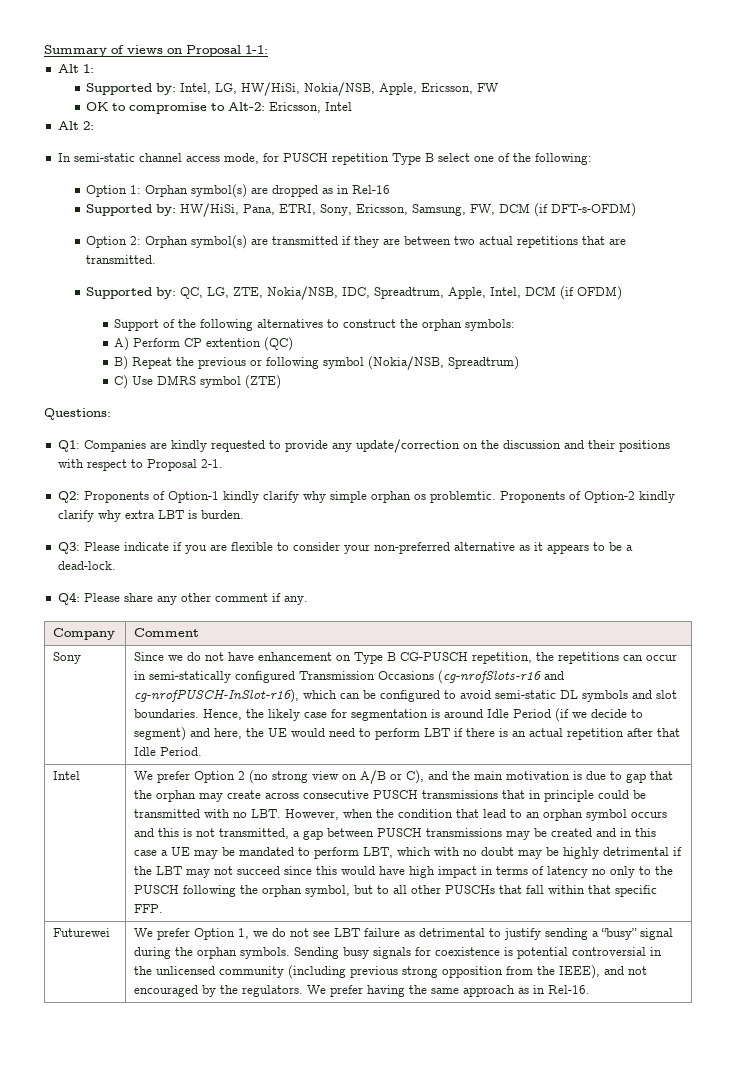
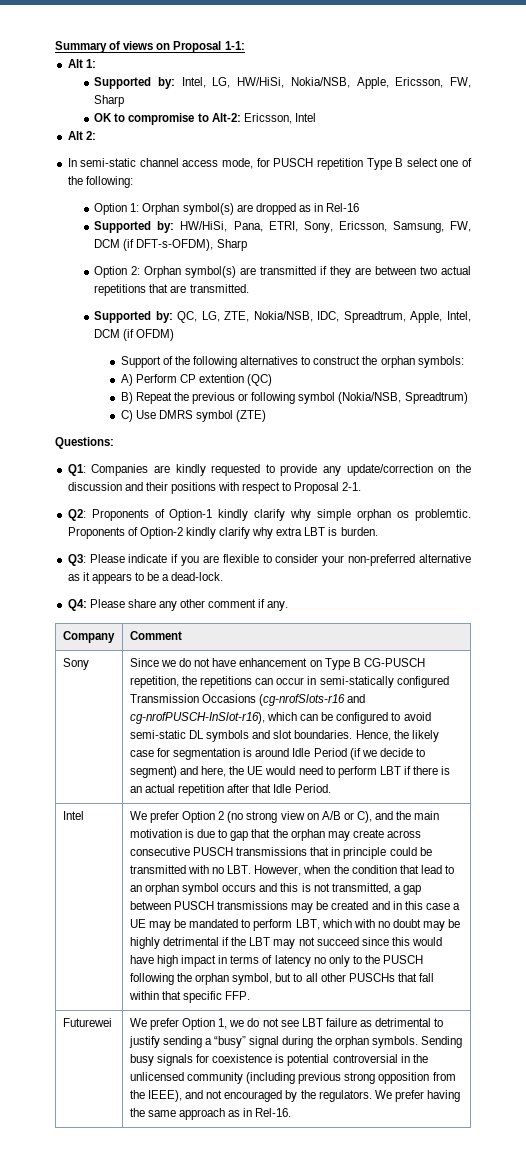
[477,83,499,92] FW -> [449,77,471,88] [94,95,125,107] FW, Sharp
[551,203,637,217] DFT-s-OFDM) -> [136,239,247,251] DFT-s-OFDM), Sharp

